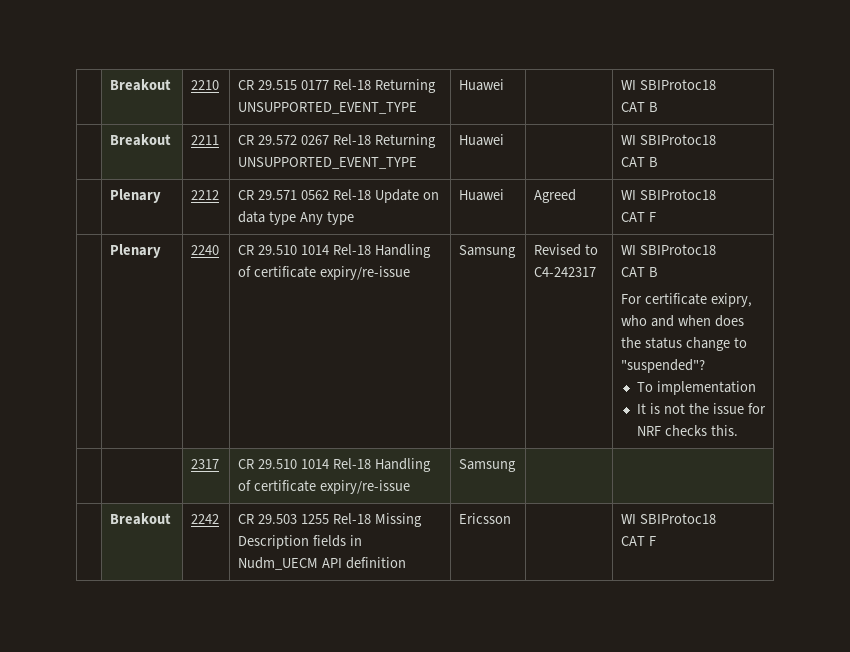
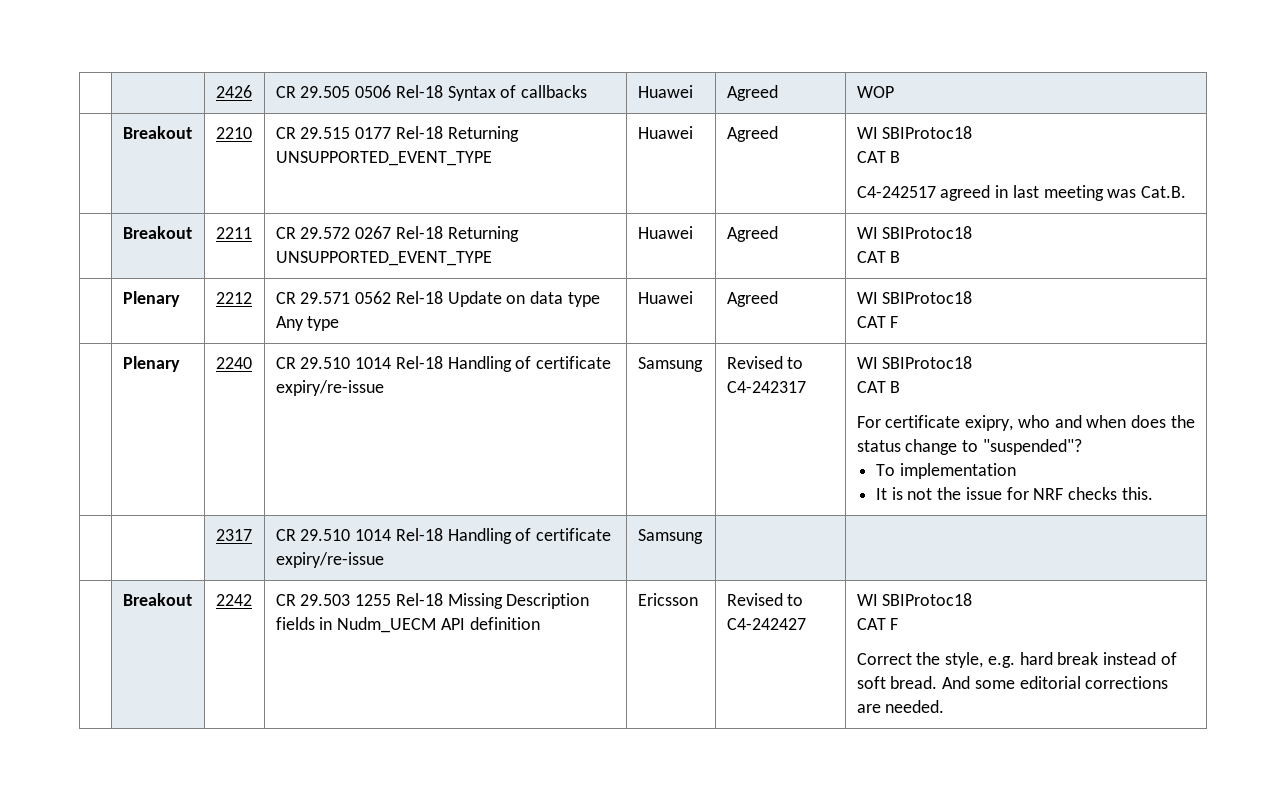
(110, 85) | -> [215,85,252,98] [275,85,587,101] [637,85,693,98] [726,85,778,101] [856,86,894,98] | | 2426 | CR 29.505 0506 Rel-18 Syntax of callbacks | Huawei | Agreed | WOP // |
[621,79,717,90] [621,102,659,112] | WI SBIProtoc18 // CAT B -> [726,126,778,142] [856,126,973,139] [856,151,901,163] [856,185,1186,201] Agreed | WI SBIProtoc18 // CAT B // C4-242517 agreed in last meeting was Cat.B.
(505, 140) none -> [726,226,778,242] Agreed
[621,513,717,524] [621,536,657,546] | WI SBIProtoc18 // CAT F -> [726,593,804,606] [726,618,806,630] [856,593,973,606] [856,618,899,630] [856,652,1177,668] [856,676,1169,689] [856,700,945,713] Revised to C4-242427 | WI SBIProtoc18 // CAT F // Correct the style, e.g. hard break instead of soft bread. And some editorial corrections are needed.

